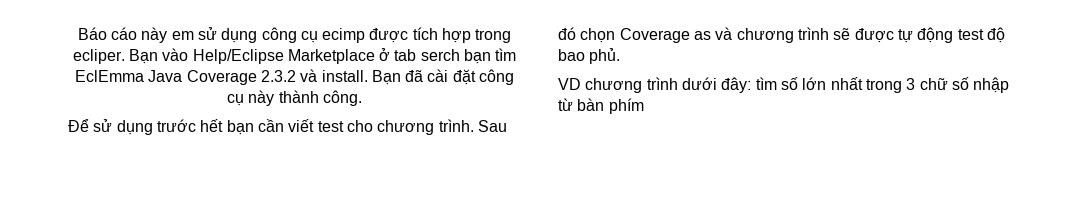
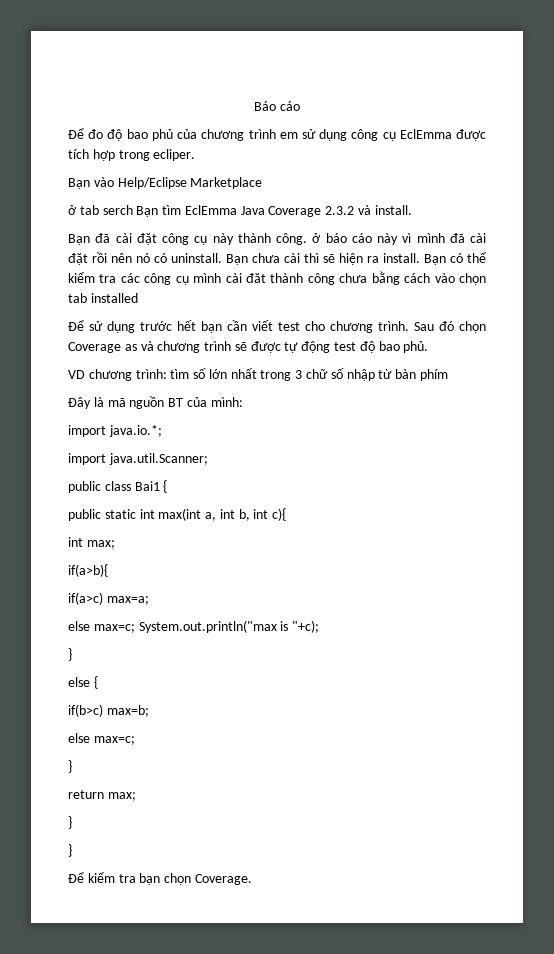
[141,27,168,43] này -> [68,128,276,141] // Để đo độ bao phủ của chương trình
[322,28,366,43] ecimp -> [399,129,452,139] EclEmma
(125, 56) none -> (196, 155) //
(375, 56) none -> (263, 183) //
[464,49,492,64] bạn -> [136,206,159,217] Bạn
(368, 76) none -> (412, 210) //
(362, 98) none -> [312,233,486,245] [68,252,486,265] [68,271,487,285] [68,293,138,303] ở báo cáo này vì mình đã cài đặt rồi nên nó có uninstall. Bạn chưa cài thì sẽ hiện ra install. Bạn có thể kiểm tra các công cụ mình cài đăt thành công chưa bằng cách vào chọn tab installed
[646,77,752,93] trình dưới đây: -> [135,369,167,379] trình:
(644, 106) none -> [68,396,243,409] [68,425,162,437] [68,453,208,465] [68,480,168,493] [68,508,287,521] [68,537,115,549] [68,564,108,577] [68,592,149,605] [68,620,320,633] [68,648,72,661] [68,676,98,689] [68,704,149,717] [68,733,135,745] [68,760,72,773] [68,790,136,801] [68,816,72,829] [68,844,72,857] [68,872,252,885] // Đây là mã nguồn BT của mình: // import java.io.*; // import java.util.Scanner; // public class Bai1 { // public static int max(int a, int b, int c){ // int max; // if(a>b){ // if(a>c) max=a; // else max=c; System.out.println("max is "+c); // } // else { // if(b>c) max=b; // else max=c; // } // return max; // } // } // Để kiểm tra bạn chọn Coverage.

